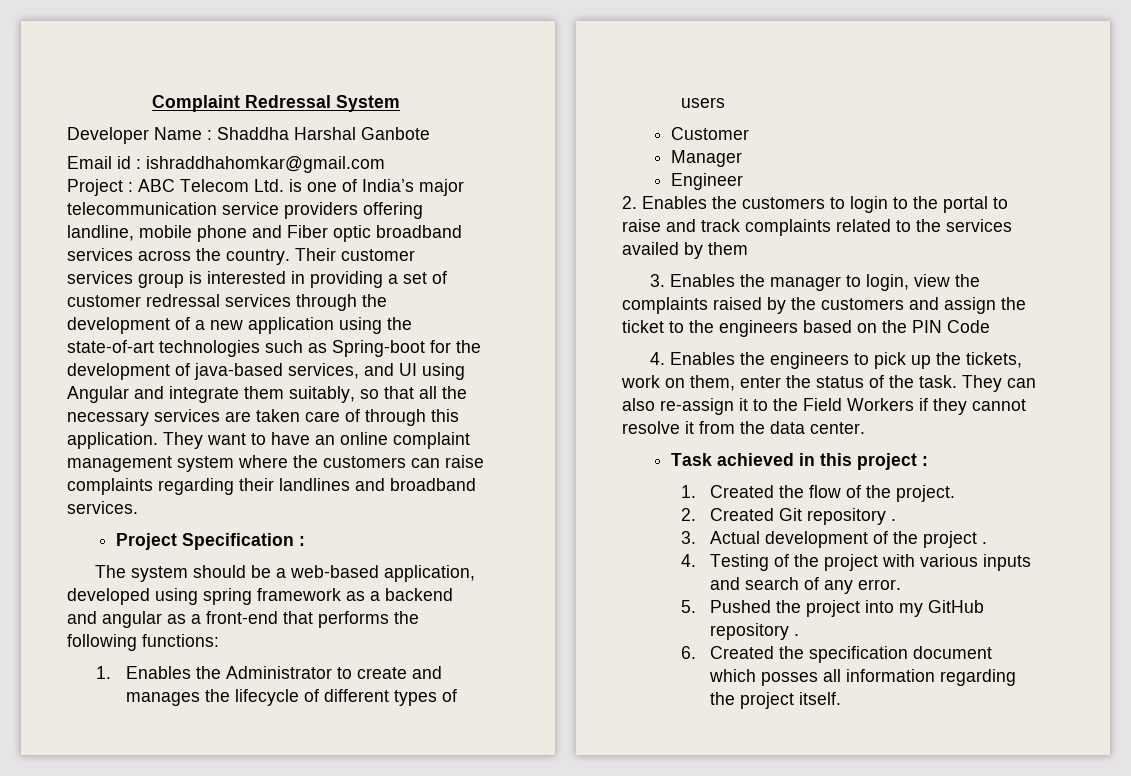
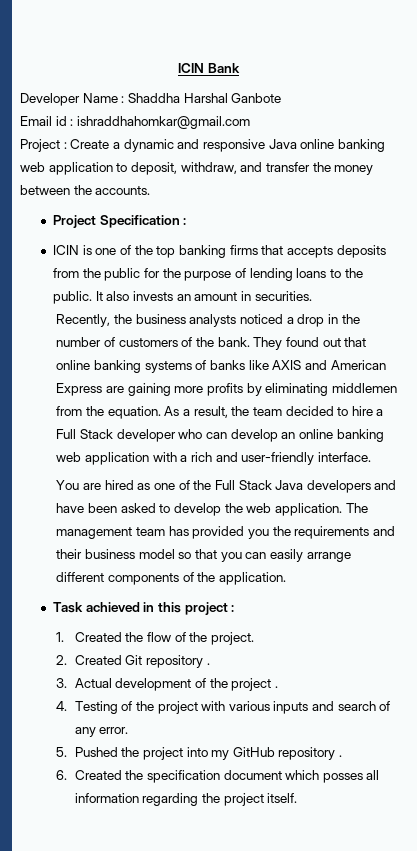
[152,95,400,112] Complaint Redressal System -> [178,63,240,73] ICIN Bank
[138,179,464,196] [67,202,423,219] [67,225,462,242] [67,248,415,265] [67,271,447,288] [67,294,387,311] [67,317,412,334] [67,340,481,357] [67,363,465,380] [67,386,467,403] [67,409,459,426] [67,432,470,449] [67,455,484,472] [67,478,476,495] [67,501,138,514] [115,533,305,550] [94,565,475,582] [67,588,453,605] [67,611,419,628] [67,634,219,651] [96,666,442,679] [125,689,457,706] [680,97,725,108] [670,127,749,140] [670,150,742,167] [670,173,743,190] [622,196,1008,213] [622,219,1012,236] [622,242,748,259] [649,274,980,291] [622,297,1026,314] [622,320,990,337] [649,352,1022,369] [621,375,1036,392] [622,398,1026,415] [622,421,865,434] ABC Telecom Ltd. is one of India’s major telecommunication service providers offering landline, mobile phone and Fiber optic broadband services across the country. Their customer services group is interested in providing a set of customer redressal services through the development of a new application using the state-of-art technologies such as Spring-boot for the development of java-based services, and UI using Angular and integrate them suitably, so that all the necessary services are taken care of through this application. They want to have an online complaint management system where the customers can raise complaints regarding their landlines and broadband services. // Project Specification : // The system should be a web-based application, developed using spring framework as a backend and angular as a front-end that performs the following functions: // 1. Enables the Administrator to create and manages the lifecycle of different types of users // Customer // Manager // Engineer // 2. Enables the customers to login to the portal to raise and track complaints related to the services availed by them // 3. Enables the manager to login, view the complaints raised by the customers and assign the ticket to the engineers based on the PIN Code // 4. Enables the engineers to pick up the tickets, work on them, enter the status of the task. They can also re-assign it to the Field Workers if they cannot resolve it from the data center. -> [70,139,385,152] [20,162,374,175] [20,185,151,195] [53,215,187,228] [53,245,386,258] [53,268,363,281] [53,291,312,304] [56,314,360,327] [56,337,367,350] [56,360,386,373] [56,383,397,396] [56,406,384,419] [56,429,384,442] [56,452,371,465] [56,480,397,493] [56,503,368,516] [56,526,395,539] [56,549,351,562] [56,572,286,585] Create a dynamic and responsive Java online banking web application to deposit, withdraw, and transfer the money between the accounts. // Project Specification : // ICIN is one of the top banking firms that accepts deposits from the public for the purpose of lending loans to the public. It also invests an amount in securities. // Recently, the business analysts noticed a drop in the number of customers of the bank. They found out that online banking systems of banks like AXIS and American Express are gaining more profits by eliminating middlemen from the equation. As a result, the team decided to hire a Full Stack developer who can develop an online banking web application with a rich and user-friendly interface. // You are hired as one of the Full Stack Java developers and have been asked to develop the web application. The management team has provided you the requirements and their business model so that you can easily arrange different components of the application.

